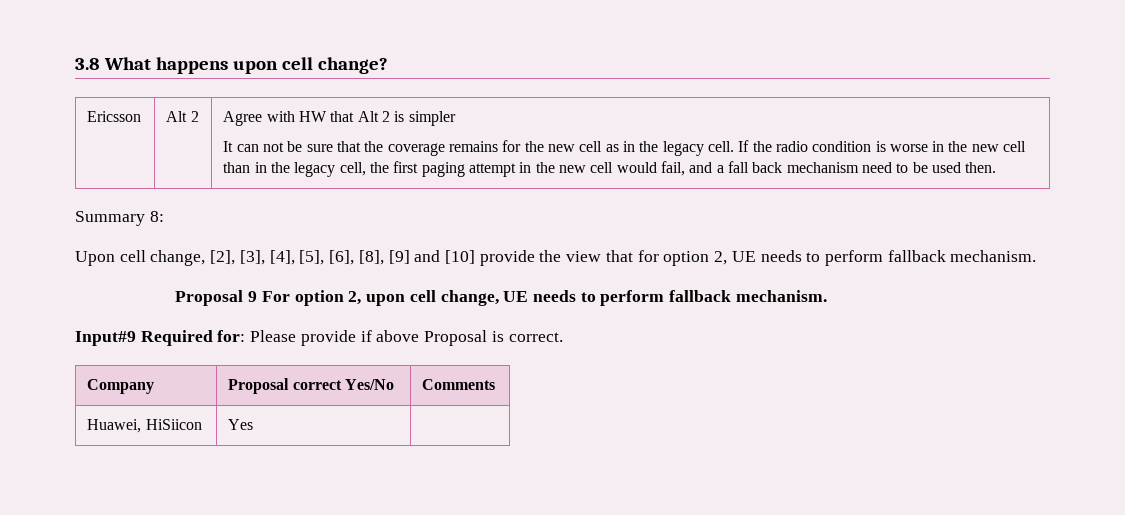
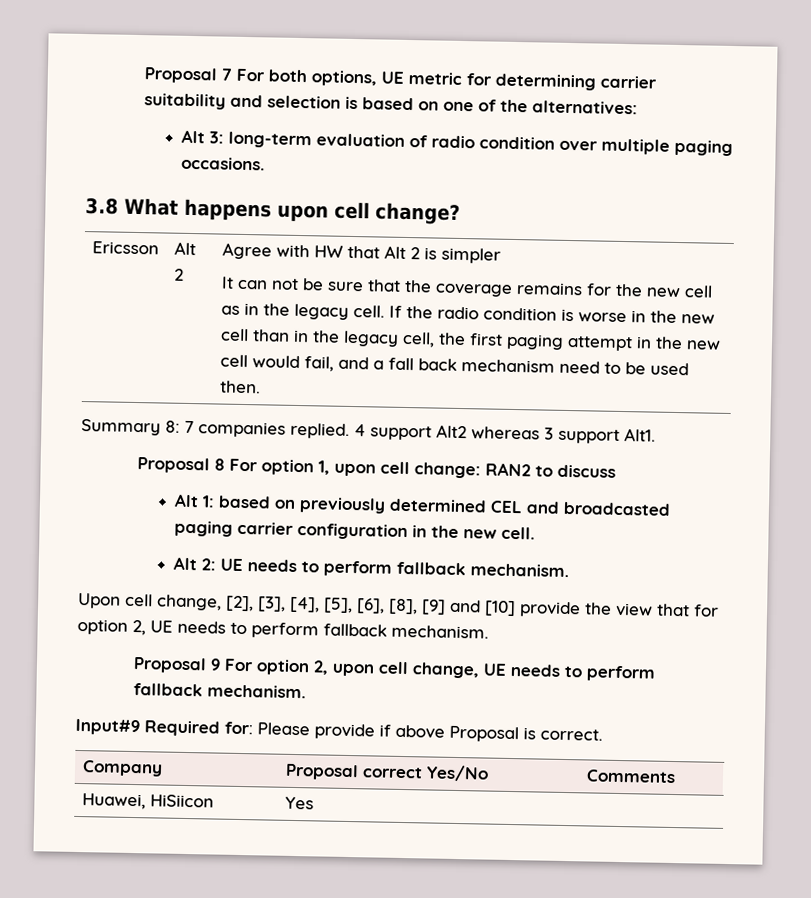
(75, 64) none -> [144,67,658,91] [144,93,639,115] [180,129,733,156] [180,156,265,171] Proposal 7 For both options, UE metric for determining carrier suitability and selection is based on one of the alternatives: // Alt 3: long-term evaluation of radio condition over multiple paging occasions. //
(164, 216) none -> [184,420,656,444] [137,457,617,479] [173,493,671,516] [173,520,535,541] [172,556,569,578] 7 companies replied. 4 support Alt2 whereas 3 support Alt1. // Proposal 8 For option 1, upon cell change: RAN2 to discuss // Alt 1: based on previously determined CEL and broadcasted paging carrier configuration in the new cell. // Alt 2: UE needs to perform fallback mechanism.

